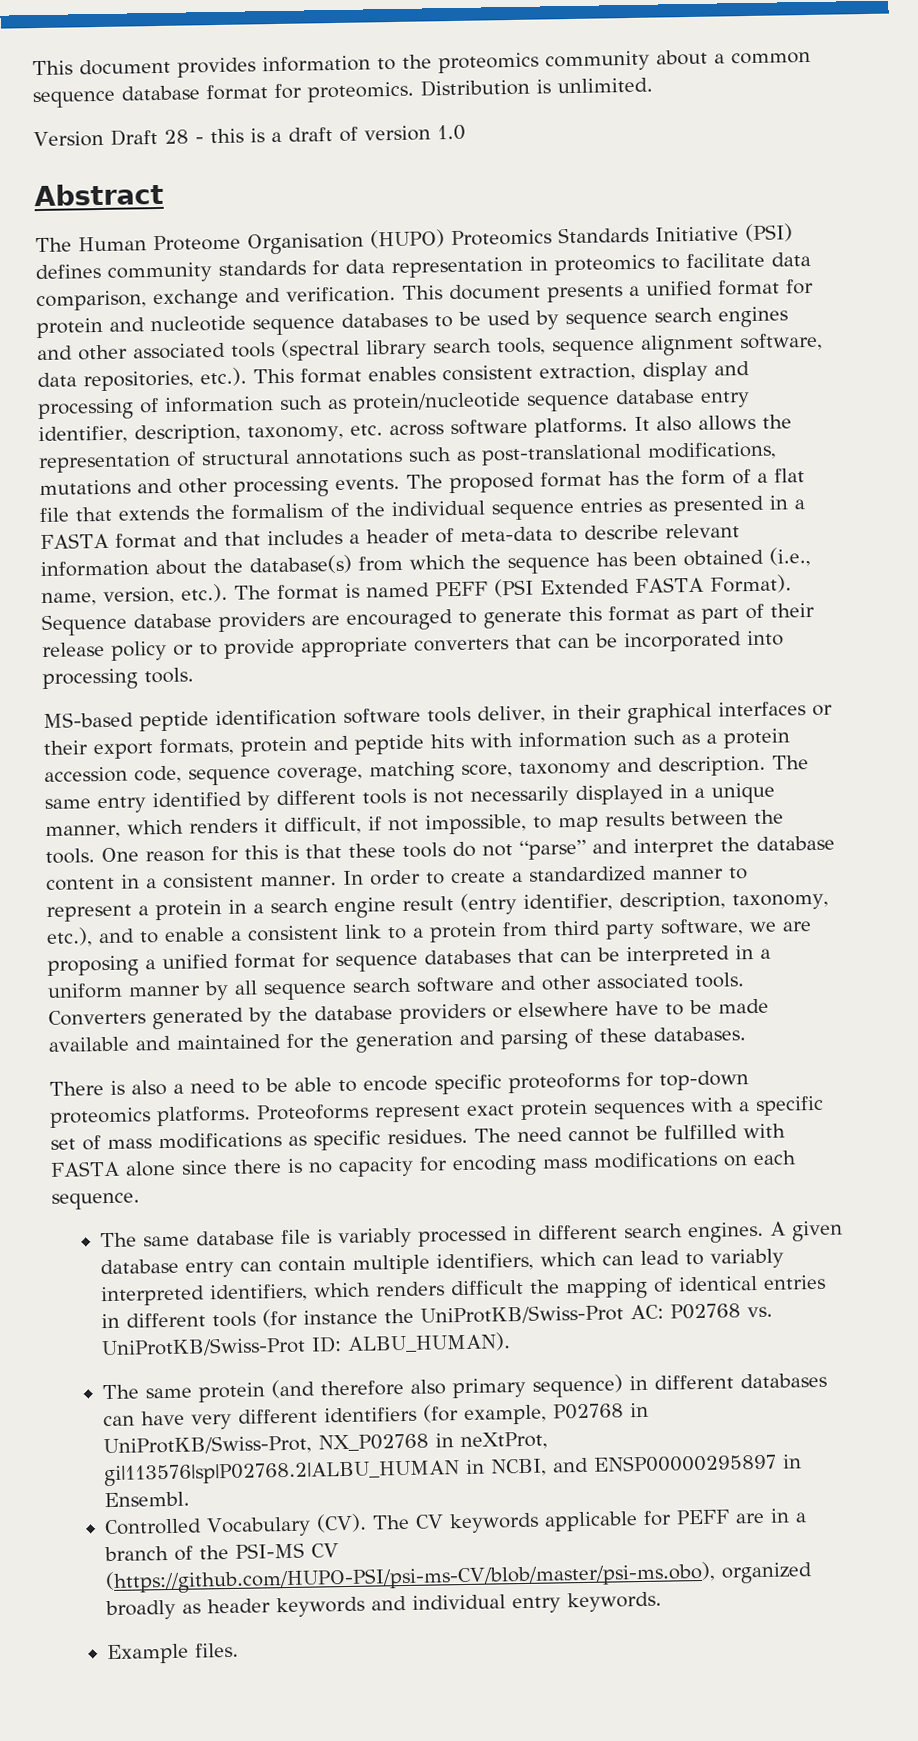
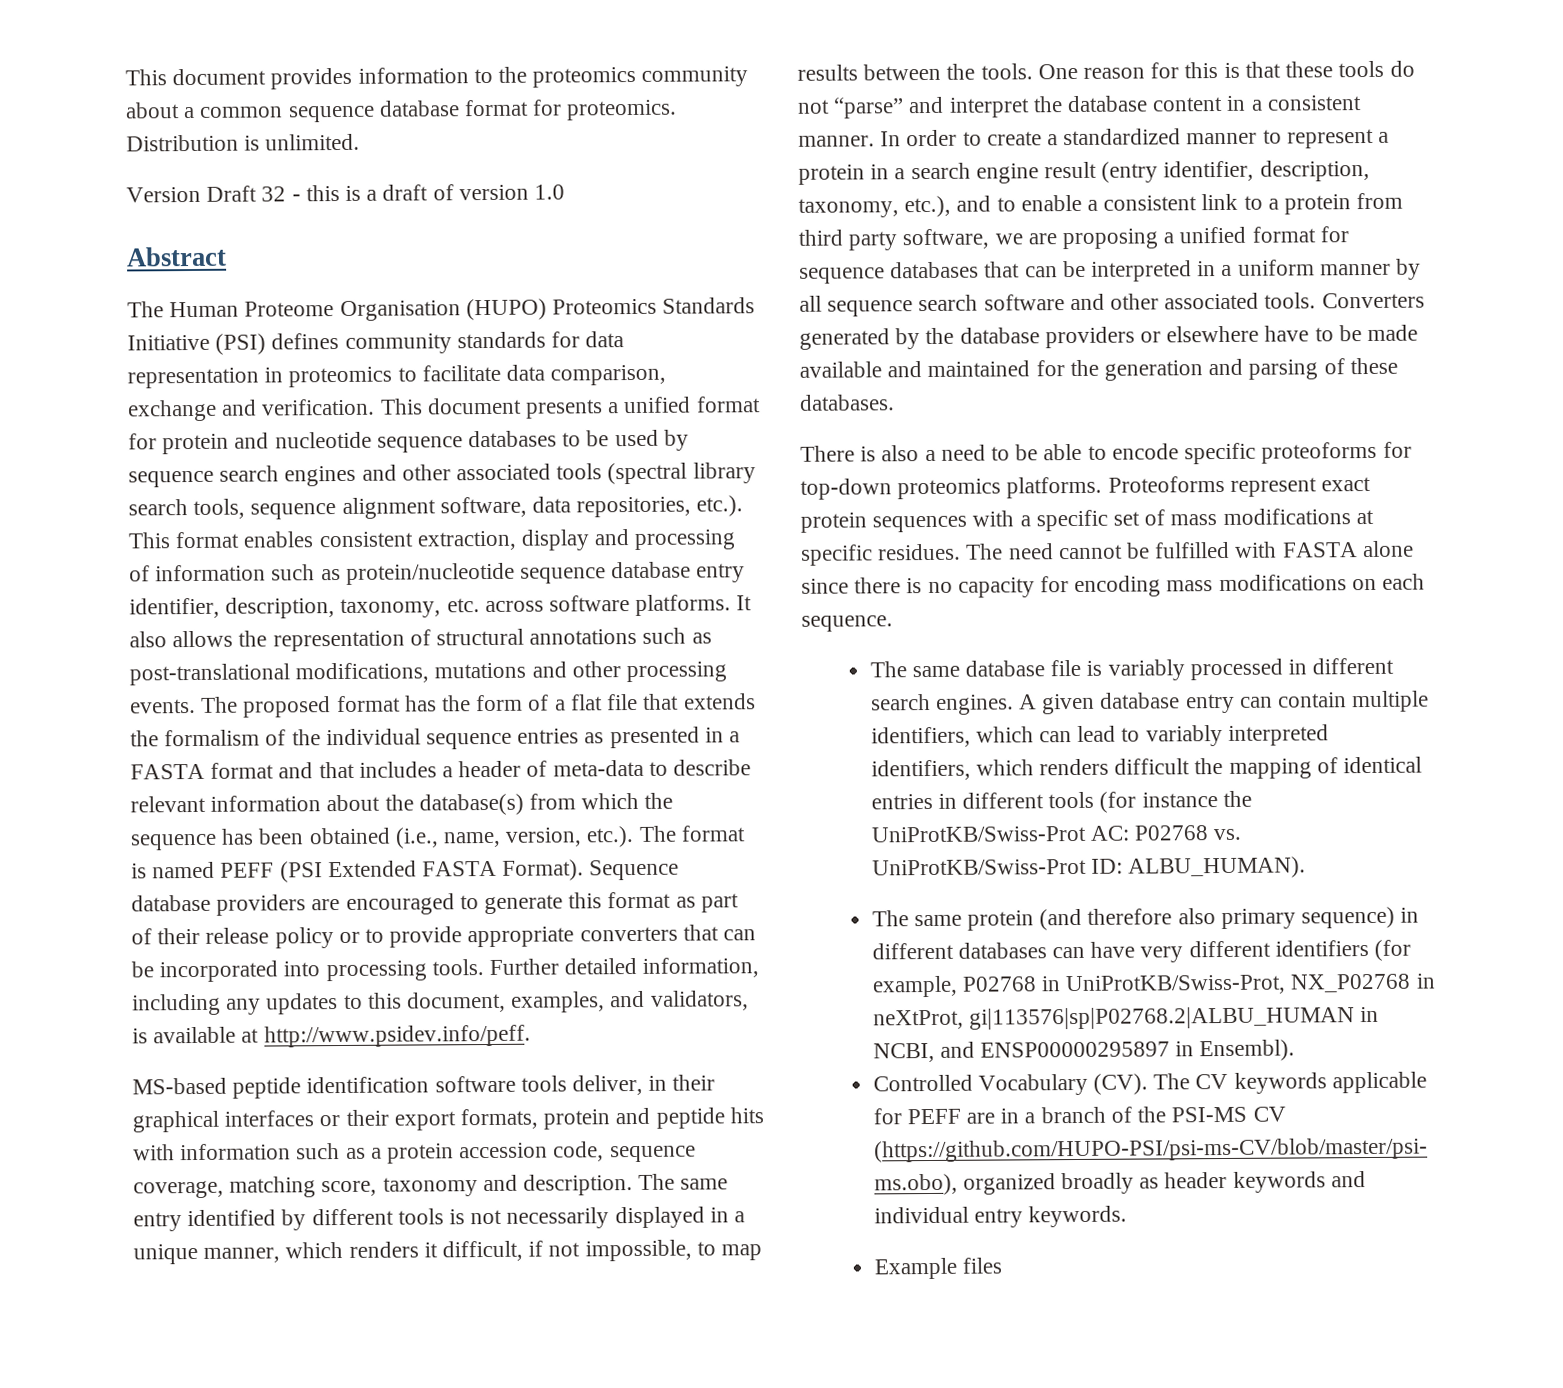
[163,129,189,144] 28 -> [261,186,287,202] 32
(194, 675) none -> [489,957,760,978] [132,990,749,1016] [132,1024,531,1048] Further detailed information, including any updates to this document, examples, and validators, is available at http://www.psidev.info/peff.
[288,1135,307,1146] as -> [1355,509,1374,525] at
[103,1491,190,1508] Ensembl. -> [1199,1039,1296,1062] Ensembl).
[194,1642,239,1658] files. -> [961,1257,1002,1274] files

